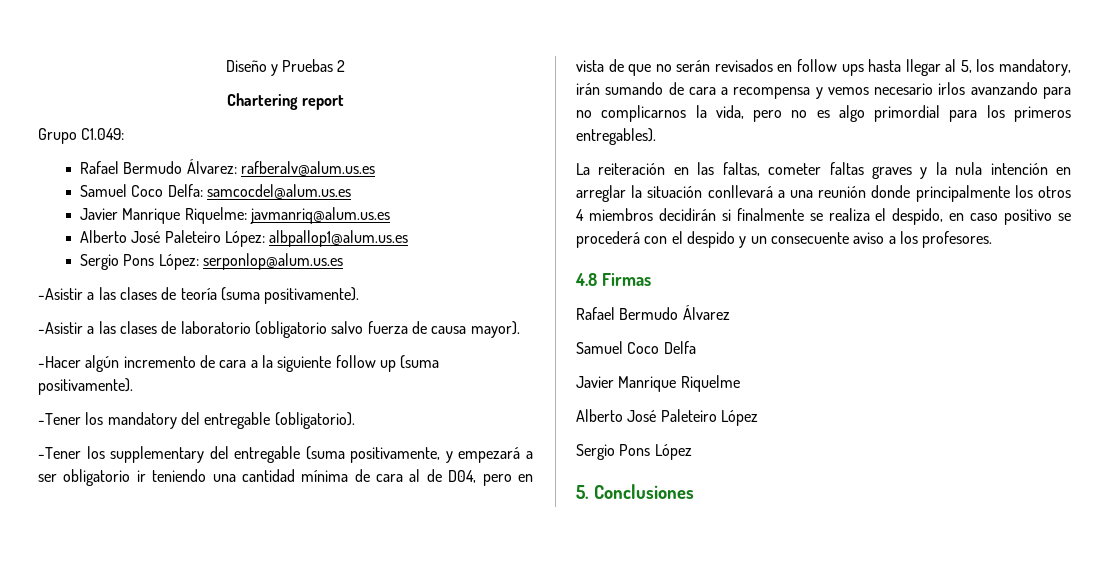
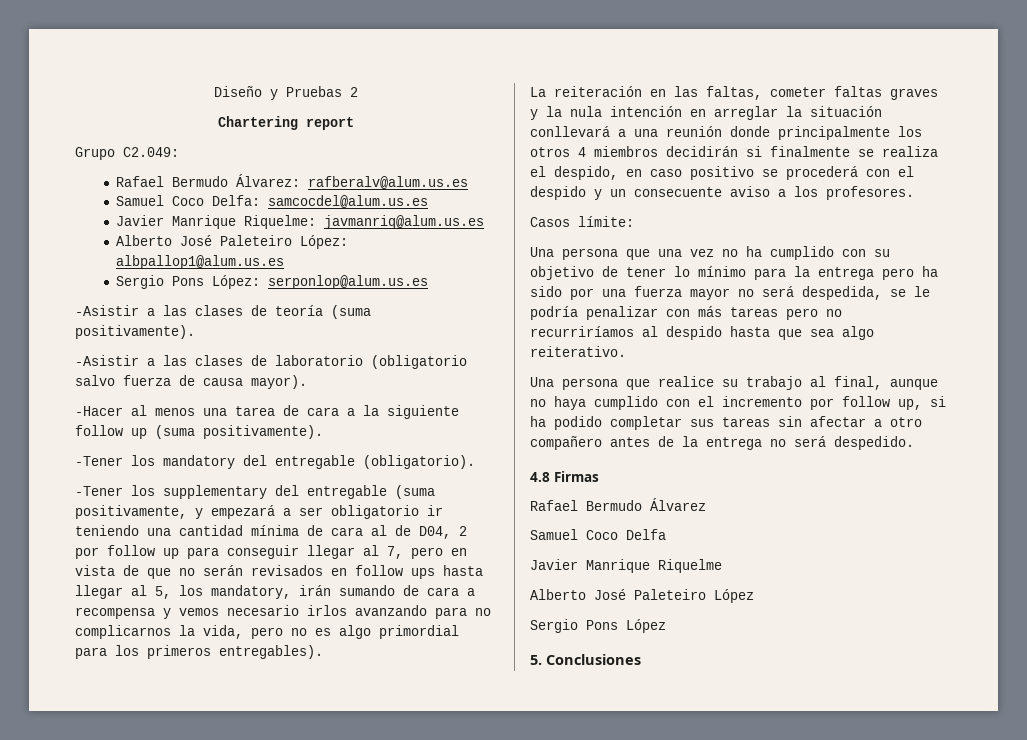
[81,128,125,140] C1.049: -> [123,147,179,157] C2.049:
[85,355,196,372] algún incremento -> [131,405,275,416] al menos una tarea
(477, 476) none -> [459,526,467,536] [75,545,403,559] 2 por follow up para conseguir llegar al 7,
(993, 239) none -> [530,216,634,227] [530,246,890,260] [530,266,938,280] [530,286,930,300] [530,306,842,320] [530,326,874,340] [530,346,626,357] [530,376,938,390] [530,396,946,410] [530,416,922,430] [530,436,914,450] // Casos límite: // Una persona que una vez no ha cumplido con su objetivo de tener lo mínimo para la entrega pero ha sido por una fuerza mayor no será despedida, se le podría penalizar con más tareas pero no recurriríamos al despido hasta que sea algo reiterativo. // Una persona que realice su trabajo al final, aunque no haya cumplido con el incremento por follow up, si ha podido completar sus tareas sin afectar a otro compañero antes de la entrega no será despedido.

